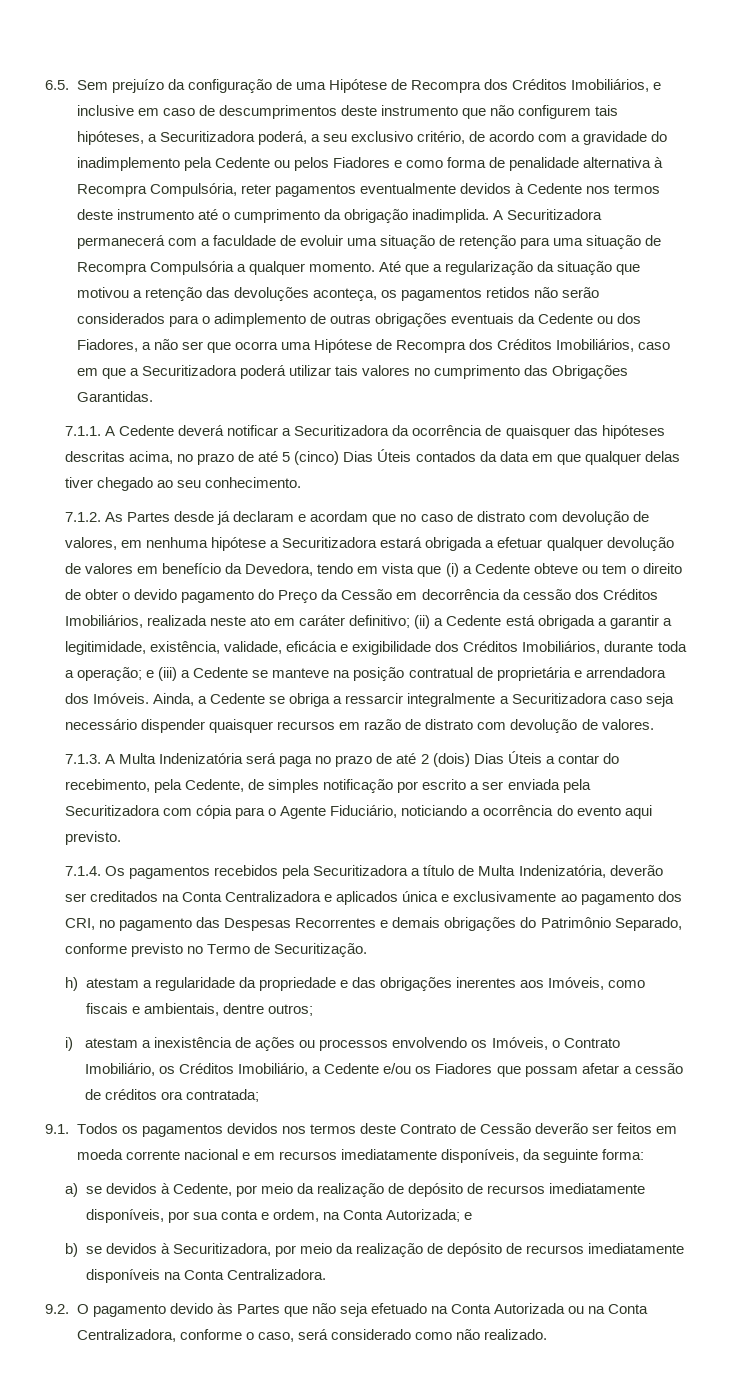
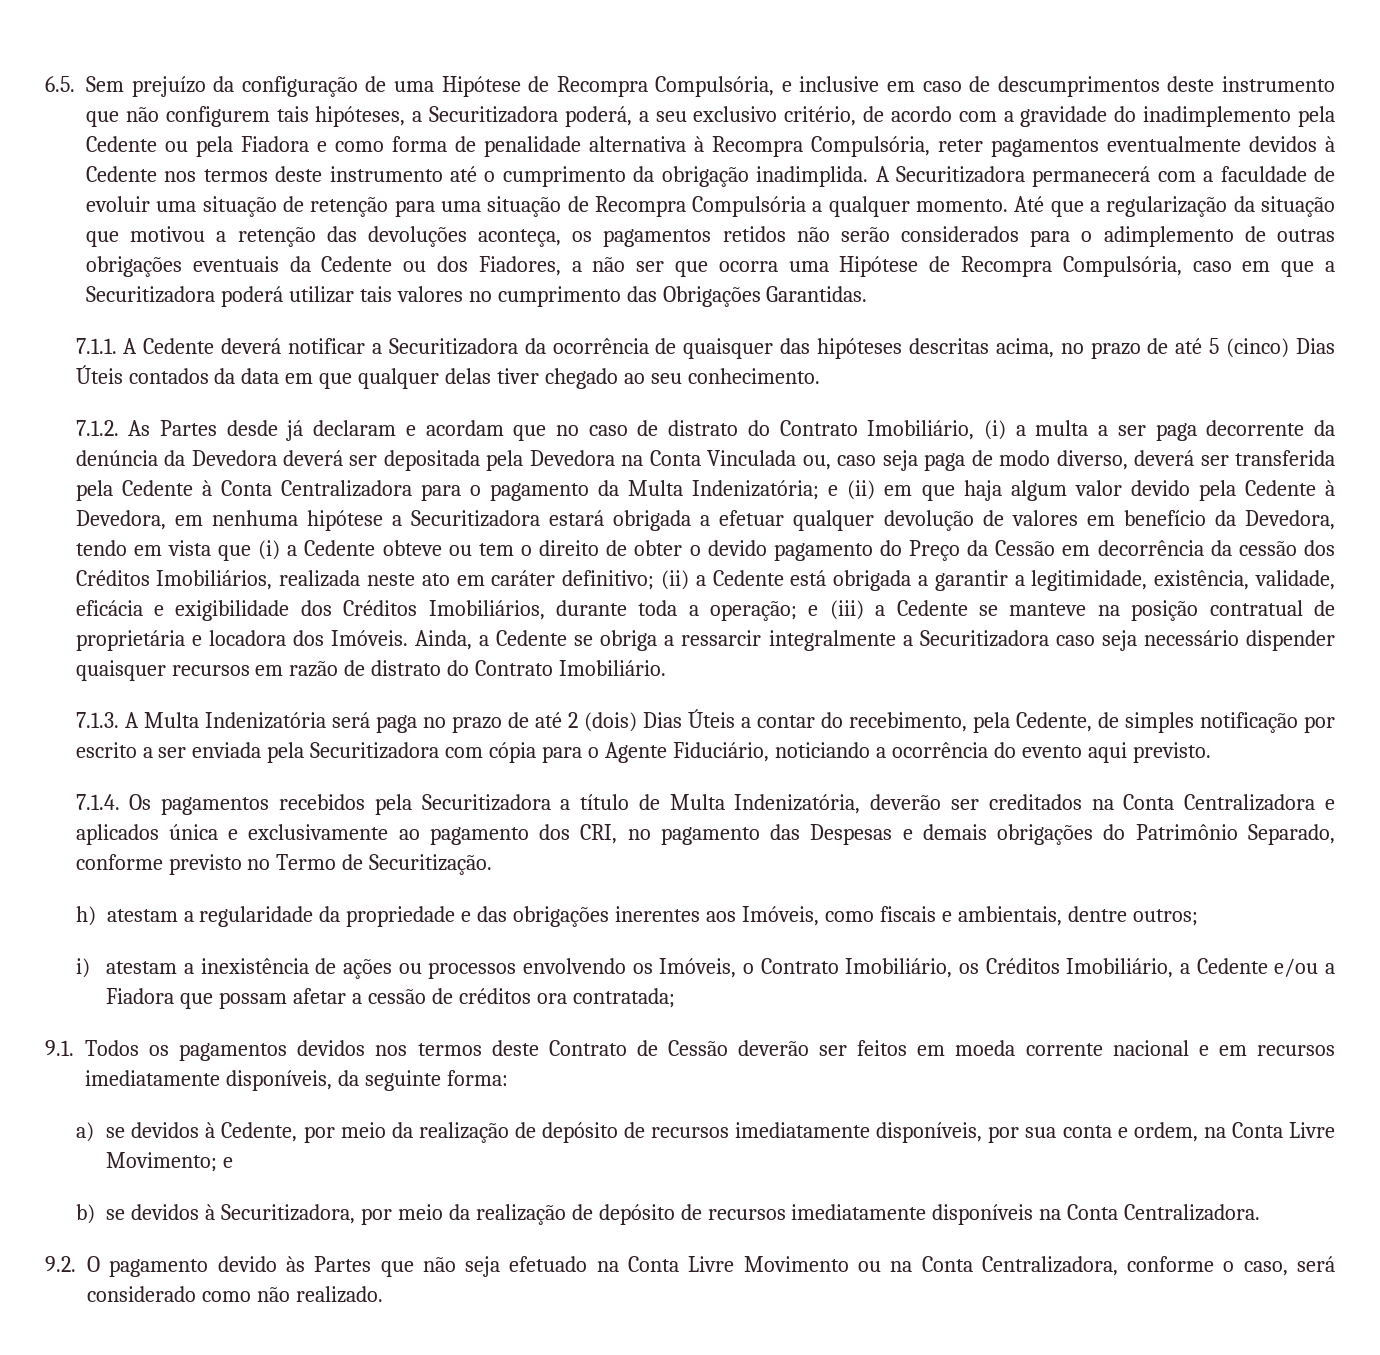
[483,79,650,92] dos Créditos Imobiliários, -> [655,76,775,97] Compulsória,
[293,157,390,171] pelos Fiadores -> [196,136,309,157] pela Fiadora
[469,339,635,352] dos Créditos Imobiliários, -> [1062,256,1182,277] Compulsória,
[528,511,649,525] [65,537,118,550] com devolução de valores, -> [747,420,1335,441] [75,450,1335,471] [75,480,1335,501] [75,510,166,530] do Contrato Imobiliário, (i) a multa a ser paga decorrente da denúncia da Devedora deverá ser depositada pela Devedora na Conta Vinculada ou, caso seja paga de modo diverso, deverá ser transferida pela Cedente à Conta Centralizadora para o pagamento da Multa Indenizatória; e (ii) em que haja algum valor devido pela Cedente à Devedora,
[585,667,666,678] arrendadora -> [208,630,286,646] locadora
[477,719,654,733] com devolução de valores. -> [447,660,667,676] do Contrato Imobiliário.
[295,918,377,928] Recorrentes -> (893, 834) none
[415,1063,493,1074] os Fiadores -> [1325,963,1336,974] [106,988,175,1004] a Fiadora
[385,1209,460,1222] Autorizada; -> [1288,1122,1335,1138] [106,1152,218,1172] Livre Movimento;
[494,1303,566,1314] Autorizada -> [688,1256,849,1272] Livre Movimento

